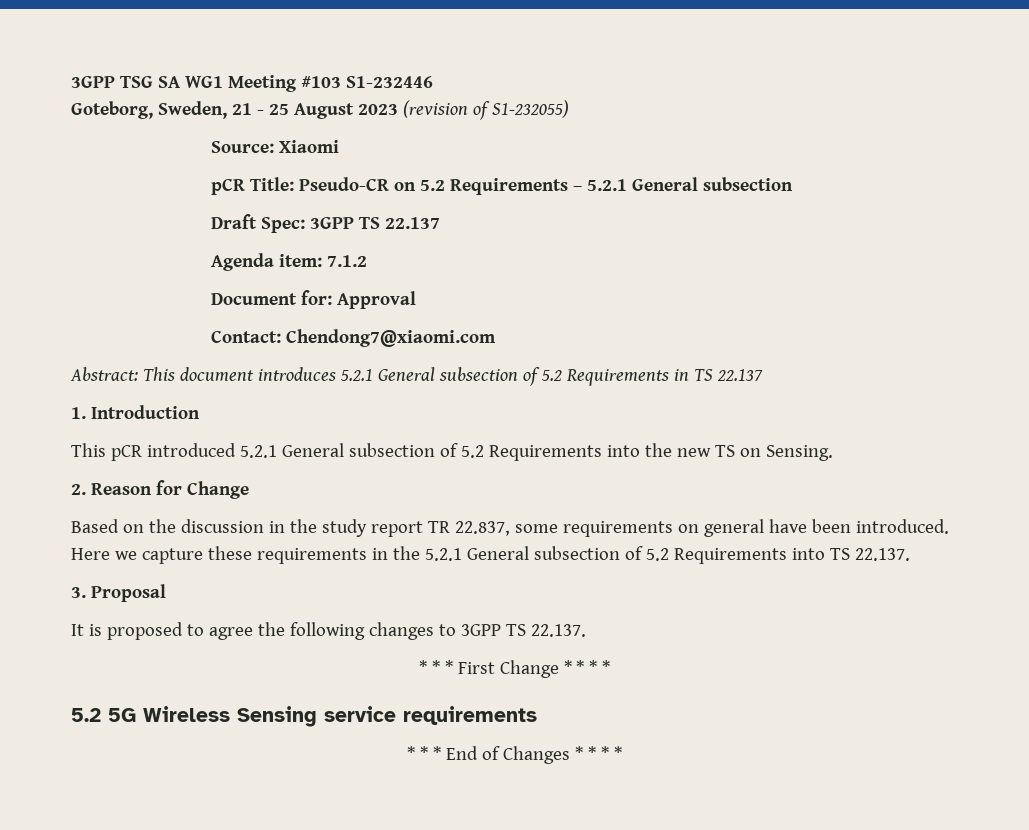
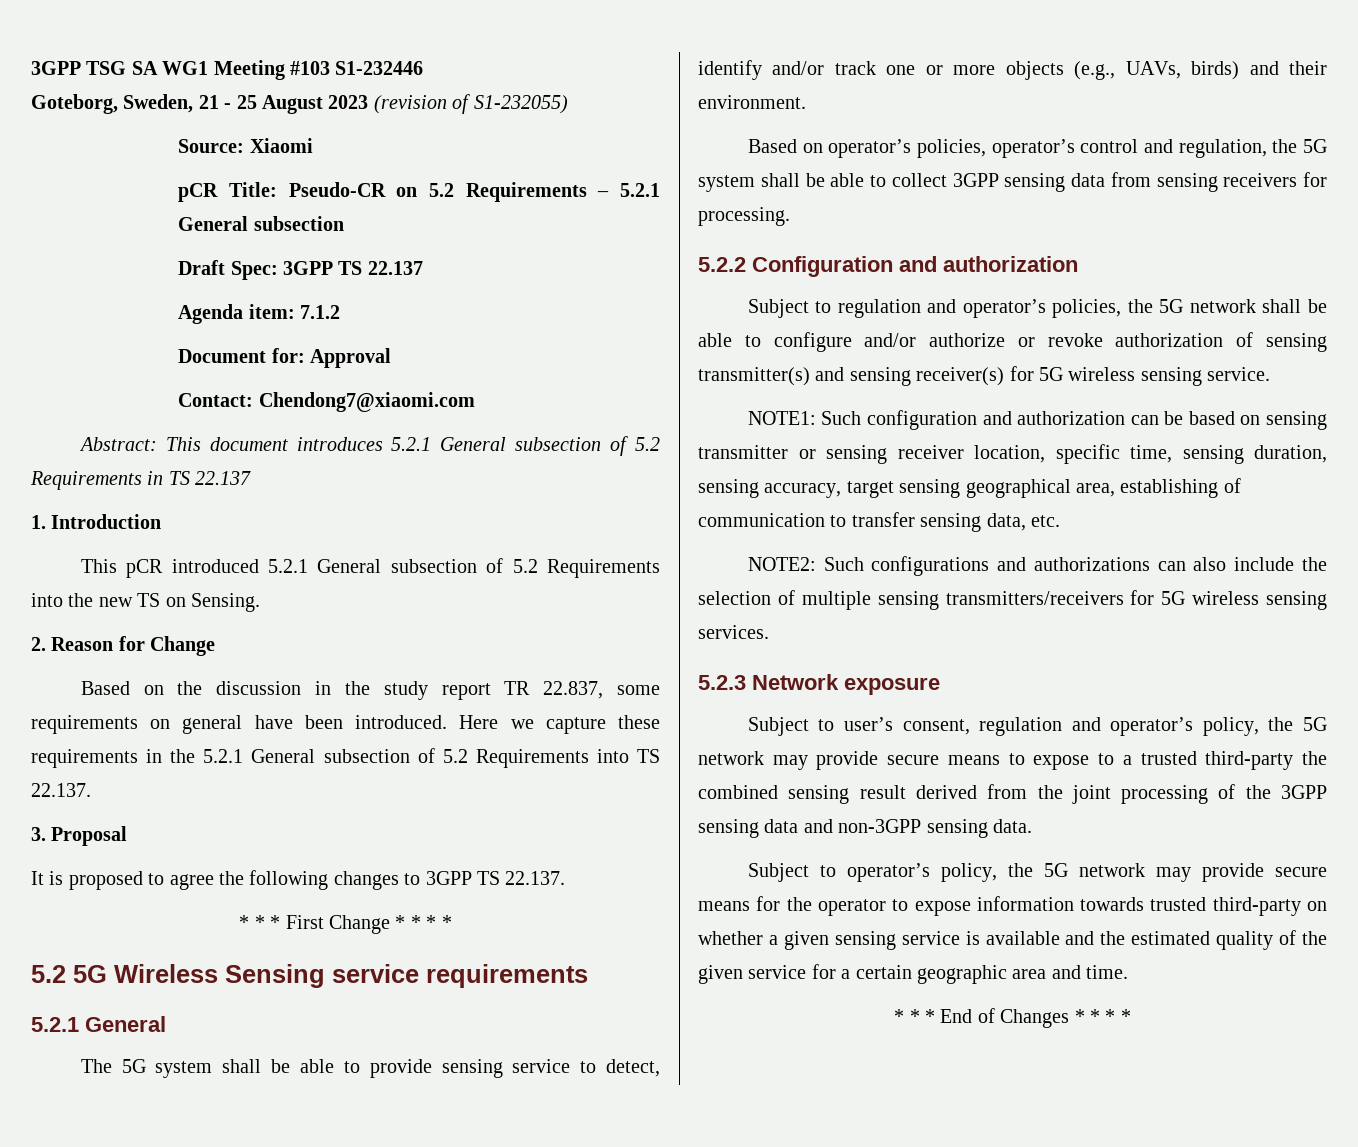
(537, 715) none -> [31,1016,166,1032] [80,1059,660,1078] [698,60,1327,80] [698,95,806,109] [747,139,1327,158] [698,172,1327,192] [698,207,790,226] [698,256,1078,277] [747,299,1327,318] [698,332,1327,352] [698,366,1271,386] [747,410,1327,430] [698,444,1327,464] [698,478,1241,498] [698,512,1060,532] [747,556,1327,576] [698,590,1327,610] [698,625,769,639] [698,674,940,695] [747,717,1327,736] [698,751,1327,770] [698,784,1327,804] [698,819,1032,838] [747,863,1327,882] [698,896,1327,916] [698,930,1327,950] [698,964,1129,984] // 5.2.1 General // The 5G system shall be able to provide sensing service to detect, identify and/or track one or more objects (e.g., UAVs, birds) and their environment. // Based on operator’s policies, operator’s control and regulation, the 5G system shall be able to collect 3GPP sensing data from sensing receivers for processing. // 5.2.2 Configuration and authorization // Subject to regulation and operator’s policies, the 5G network shall be able to configure and/or authorize or revoke authorization of sensing transmitter(s) and sensing receiver(s) for 5G wireless sensing service. // NOTE1: Such configuration and authorization can be based on sensing transmitter or sensing receiver location, specific time, sensing duration, sensing accuracy, target sensing geographical area, establishing of communication to transfer sensing data, etc. // NOTE2: Such configurations and authorizations can also include the selection of multiple sensing transmitters/receivers for 5G wireless sensing services. // 5.2.3 Network exposure // Subject to user’s consent, regulation and operator’s policy, the 5G network may provide secure means to expose to a trusted third-party the combined sensing result derived from the joint processing of the 3GPP sensing data and non-3GPP sensing data. // Subject to operator’s policy, the 5G network may provide secure means for the operator to expose information towards trusted third-party on whether a given sensing service is available and the estimated quality of the given service for a certain geographic area and time.

